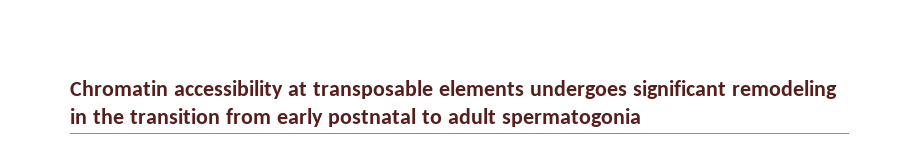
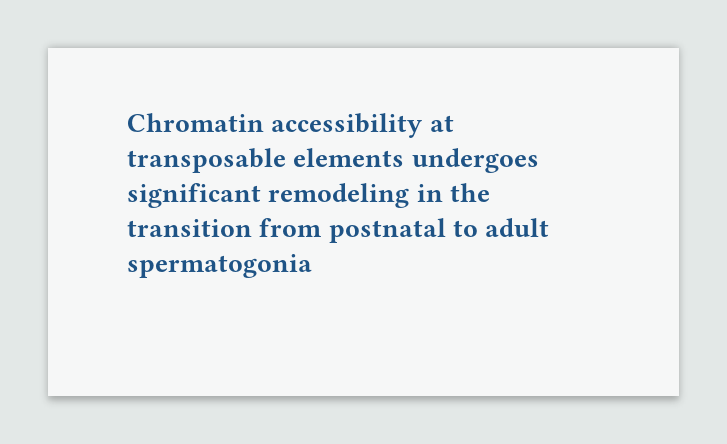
[276,108,323,127] early -> (323, 227) none

